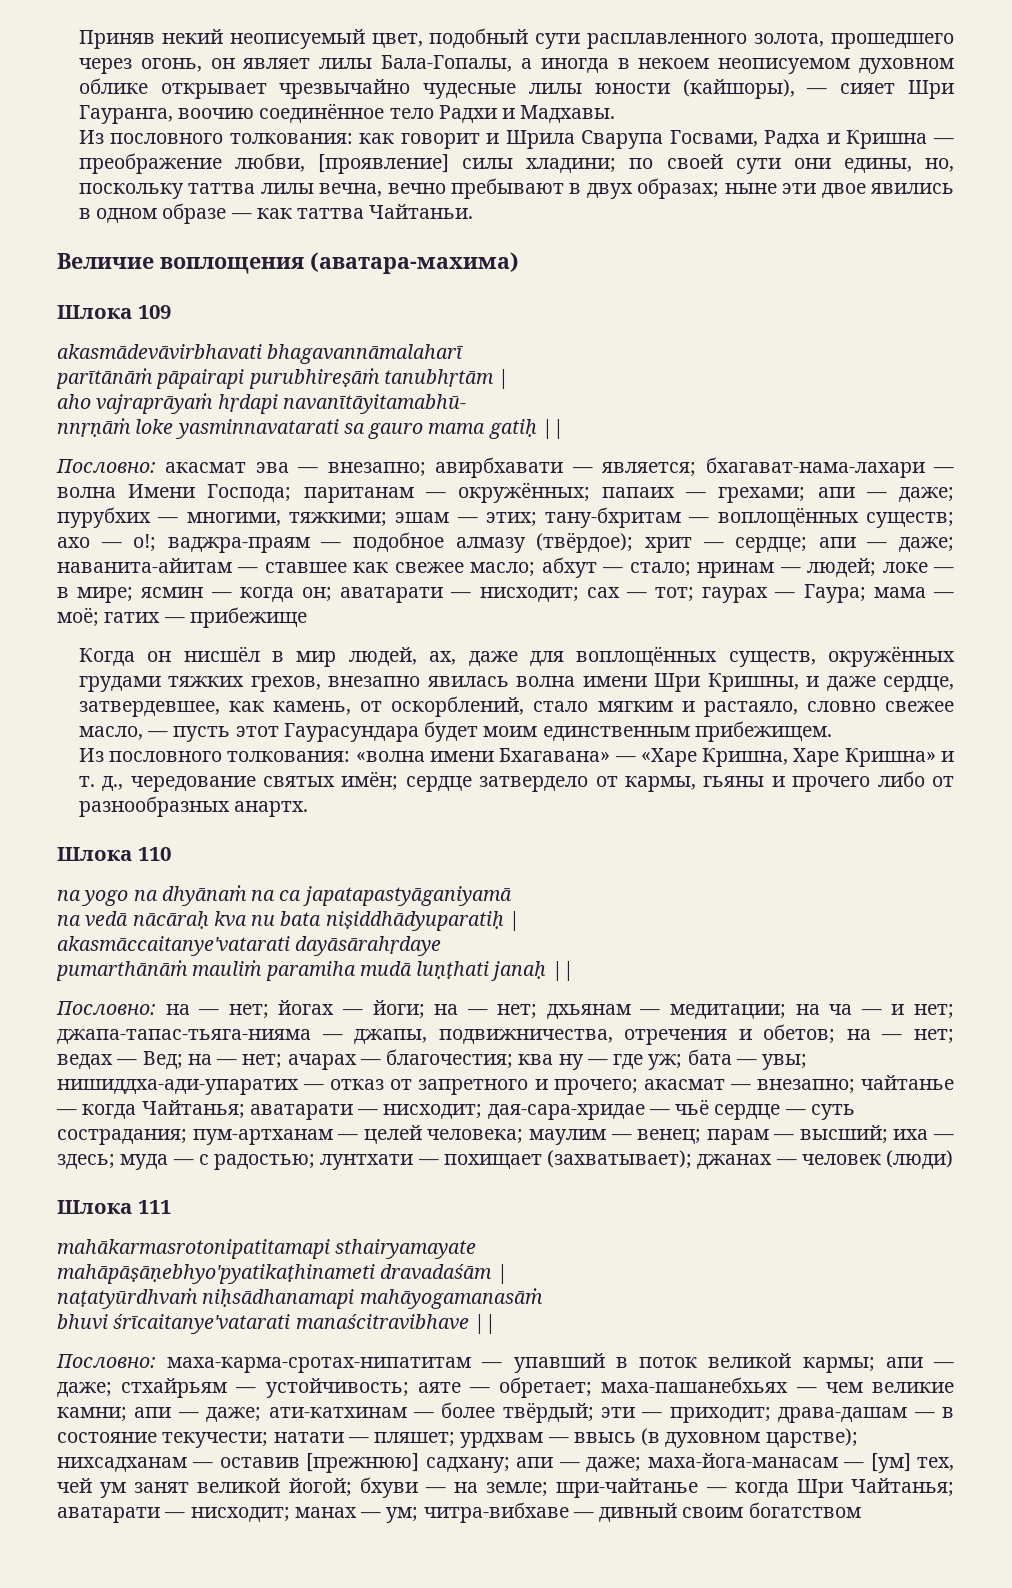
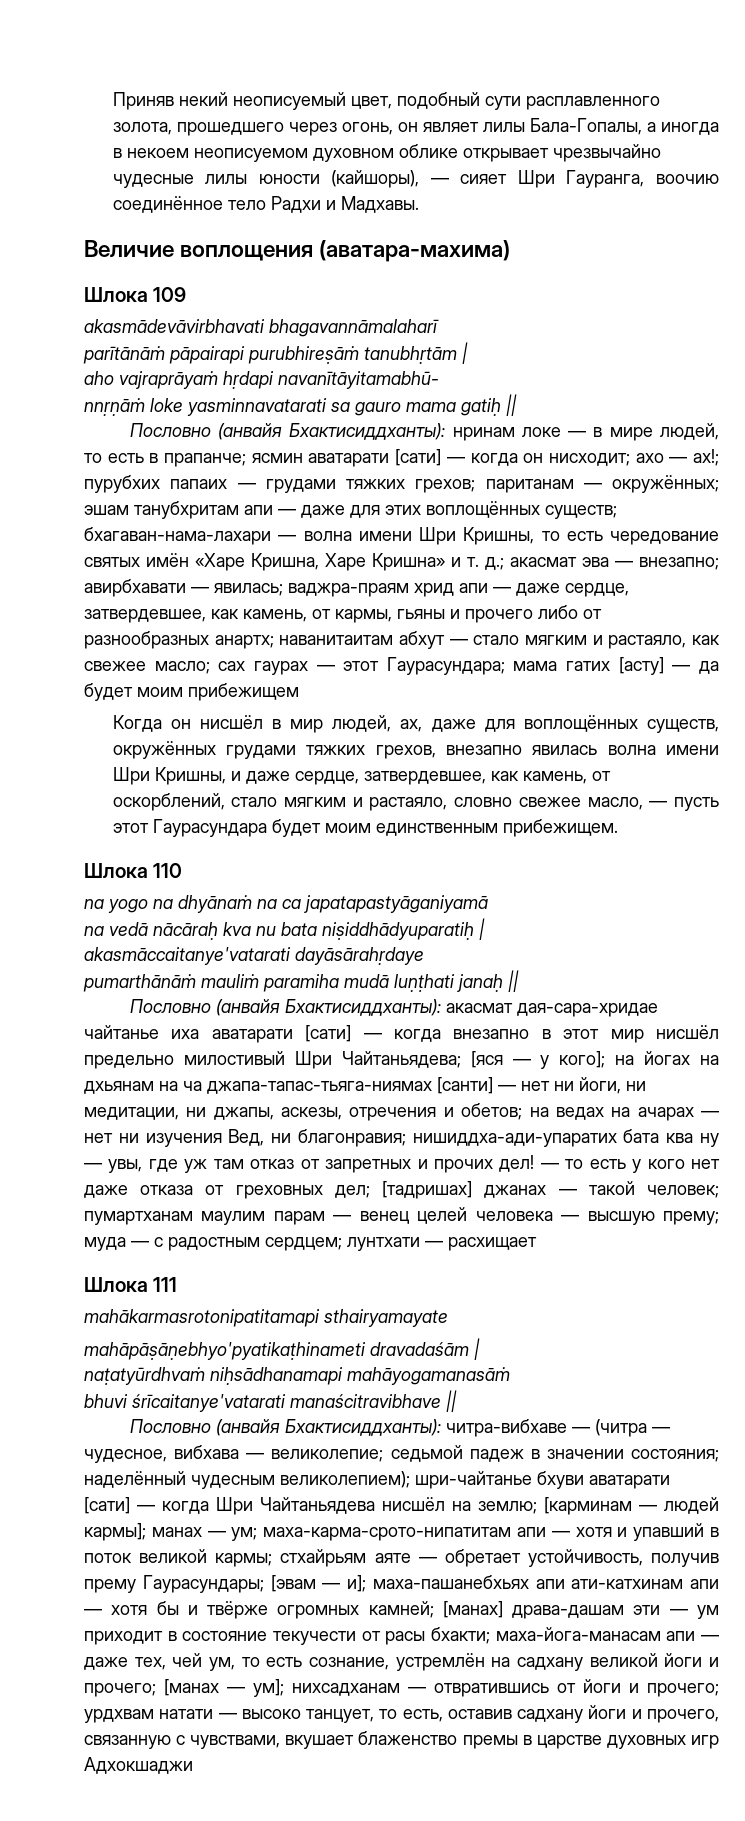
[78,130,954,149] [78,153,954,174] [78,178,954,199] [78,203,474,224] // Из пословного толкования: как говорит и Шрила Сварупа Госвами, Радха и Кришна — преображение любви, [проявление] силы хладини; по своей сути они едины, но, поскольку таттва лилы вечна, вечно пребывают в двух образах; ныне эти двое явились в одном образе — как таттва Чайтаньи. -> (419, 204) none
[56,459,156,473] Пословно: -> [129,423,719,441] [84,449,720,467] [84,475,719,493] [84,501,617,519] [84,527,719,545] [84,553,504,571] Пословно (анвайя Бхактисиддханты): нринам локе — в мире людей, то есть в прапанче; ясмин аватарати [сати] — когда он нисходит; ахо — ах!; пурубхих папаих — грудами тяжких грехов; паританам — окружённых; эшам танубхритам апи — даже для этих воплощённых существ; бхагаван-нама-лахари — волна имени Шри Кришны, то есть чередование святых имён «Харе Кришна, Харе Кришна» и т. д.;
[602,457,955,478] [57,482,955,503] [57,507,954,528] [57,532,955,553] [57,557,954,578] [57,584,954,603] [57,607,307,628] является; бхагават-нама-лахари — волна Имени Господа; паританам — окружённых; папаих — грехами; апи — даже; пурубхих — многими, тяжкими; эшам — этих; тану-бхритам — воплощённых существ; ахо — о!; ваджра-праям — подобное алмазу (твёрдое); хрит — сердце; апи — даже; наванита-айитам — ставшее как свежее масло; абхут — стало; нринам — людей; локе — в мире; ясмин — когда он; аватарати — нисходит; сах — тот; гаурах — Гаура; мама — моё; гатих — прибежище -> [214,583,629,597] [84,605,602,623] [84,631,720,649] [84,657,719,675] [84,683,299,701] явилась; ваджра-праям хрид апи — даже сердце, затвердевшее, как камень, от кармы, гьяны и прочего либо от разнообразных анартх; наванитаитам абхут — стало мягким и растаяло, как свежее масло; сах гаурах — этот Гаурасундара; мама гатих [асту] — да будет моим прибежищем
[78,748,955,767] [78,771,954,792] [78,796,309,817] // Из пословного толкования: «волна имени Бхагавана» — «Харе Кришна, Харе Кришна» и т. д., чередование святых имён; сердце затвердело от кармы, гьяны и прочего либо от разнообразных анартх. -> (618, 828) none
[56,1000,955,1019] [57,1024,954,1045] [57,1049,808,1070] [57,1075,955,1095] [56,1099,855,1120] [57,1125,955,1145] [57,1150,954,1170] Пословно: на — нет; йогах — йоги; на — нет; дхьянам — медитации; на ча — и нет; джапа-тапас-тьяга-нияма — джапы, подвижничества, отречения и обетов; на — нет; ведах — Вед; на — нет; ачарах — благочестия; ква ну — где уж; бата — увы; нишиддха-ади-упаратих — отказ от запретного и прочего; акасмат — внезапно; чайтанье — когда Чайтанья; аватарати — нисходит; дая-сара-хридае — чьё сердце — суть сострадания; пум-артханам — целей человека; маулим — венец; парам — высший; иха — здесь; муда — с радостью; лунтхати — похищает (захватывает); джанах — человек (люди) -> [129,999,658,1017] [84,1025,719,1043] [84,1051,719,1069] [84,1077,646,1094] [84,1103,720,1121] [84,1129,720,1147] [84,1155,720,1173] [84,1181,719,1199] [84,1207,720,1225] [84,1237,537,1251] Пословно (анвайя Бхактисиддханты): акасмат дая-сара-хридае чайтанье иха аватарати [сати] — когда внезапно в этот мир нисшёл предельно милостивый Шри Чайтаньядева; [яся — у кого]; на йогах на дхьянам на ча джапа-тапас-тьяга-ниямах [санти] — нет ни йоги, ни медитации, ни джапы, аскезы, отречения и обетов; на ведах на ачарах — нет ни изучения Вед, ни благонравия; нишиддха-ади-упаратих бата ква ну — увы, где уж там отказ от запретных и прочих дел! — то есть у кого нет даже отказа от греховных дел; [тадришах] джанах — такой человек; пумартханам маулим парам — венец целей человека — высшую прему; муда — с радостным сердцем; лунтхати — расхищает
[56,1354,503,1373] Пословно: маха-карма-сротах-нипатитам — -> [129,1419,670,1437] [84,1445,719,1463] [84,1471,670,1489] [84,1497,719,1515] [84,1523,628,1541] Пословно (анвайя Бхактисиддханты): читра-вибхаве — (читра — чудесное, вибхава — великолепие; седьмой падеж в значении состояния; наделённый чудесным великолепием); шри-чайтанье бхуви аватарати [сати] — когда Шри Чайтаньядева нисшёл на землю; [карминам — людей кармы]; манах — ум; маха-карма-срото-нипатитам апи — хотя и
[885,1357,954,1368] [57,1377,955,1398] [57,1402,954,1423] [57,1428,858,1448] [57,1453,955,1473] [57,1477,955,1498] [57,1502,861,1523] апи — даже; стхайрьям — устойчивость; аяте — обретает; маха-пашанебхьях — чем великие камни; апи — даже; ати-катхинам — более твёрдый; эти — приходит; драва-дашам — в состояние текучести; натати — пляшет; урдхвам — ввысь (в духовном царстве); нихсадханам — оставив [прежнюю] садхану; апи — даже; маха-йога-манасам — [ум] тех, чей ум занят великой йогой; бхуви — на земле; шри-чайтанье — когда Шри Чайтанья; аватарати — нисходит; манах — ум; читра-вибхаве — дивный своим богатством -> [280,1549,719,1567] [84,1575,719,1593] [84,1601,719,1619] [84,1627,719,1645] [84,1653,719,1671] [84,1679,719,1697] [84,1705,719,1723] [84,1731,719,1749] [84,1757,193,1774] стхайрьям аяте — обретает устойчивость, получив прему Гаурасундары; [эвам — и]; маха-пашанебхьях апи ати-катхинам апи — хотя бы и твёрже огромных камней; [манах] драва-дашам эти — ум приходит в состояние текучести от расы бхакти; маха-йога-манасам апи — даже тех, чей ум, то есть сознание, устремлён на садхану великой йоги и прочего; [манах — ум]; нихсадханам — отвратившись от йоги и прочего; урдхвам натати — высоко танцует, то есть, оставив садхану йоги и прочего, связанную с чувствами, вкушает блаженство премы в царстве духовных игр Адхокшаджи

